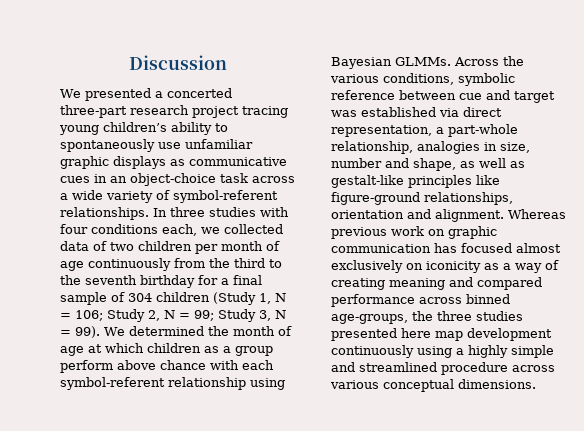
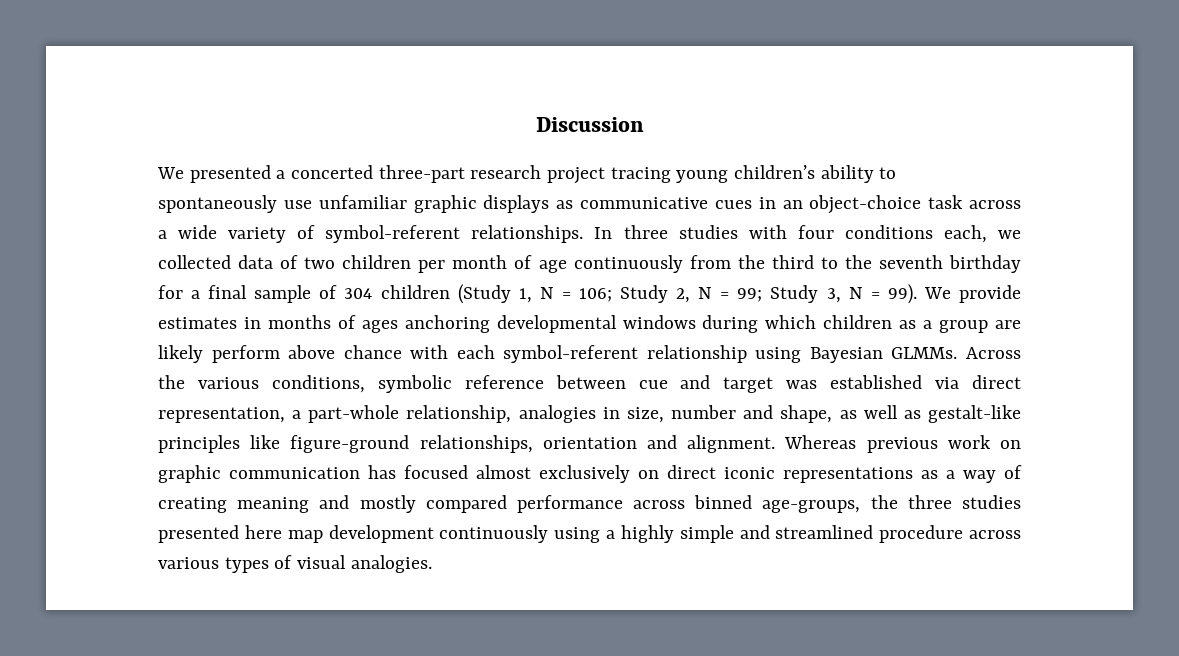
[128,326,292,336] [60,344,102,356] determined the month of age at -> [958,285,1021,303] [158,315,759,333] provide estimates in months of ages anchoring developmental windows during
(273, 351) none -> [995,320,1022,329] [158,345,203,363] are likely
[426,261,481,273] iconicity -> [667,465,913,483] direct iconic representations
(473, 282) none -> [359,495,416,513] mostly
[383,379,536,392] conceptual dimensions. -> [224,555,432,573] types of visual analogies.

